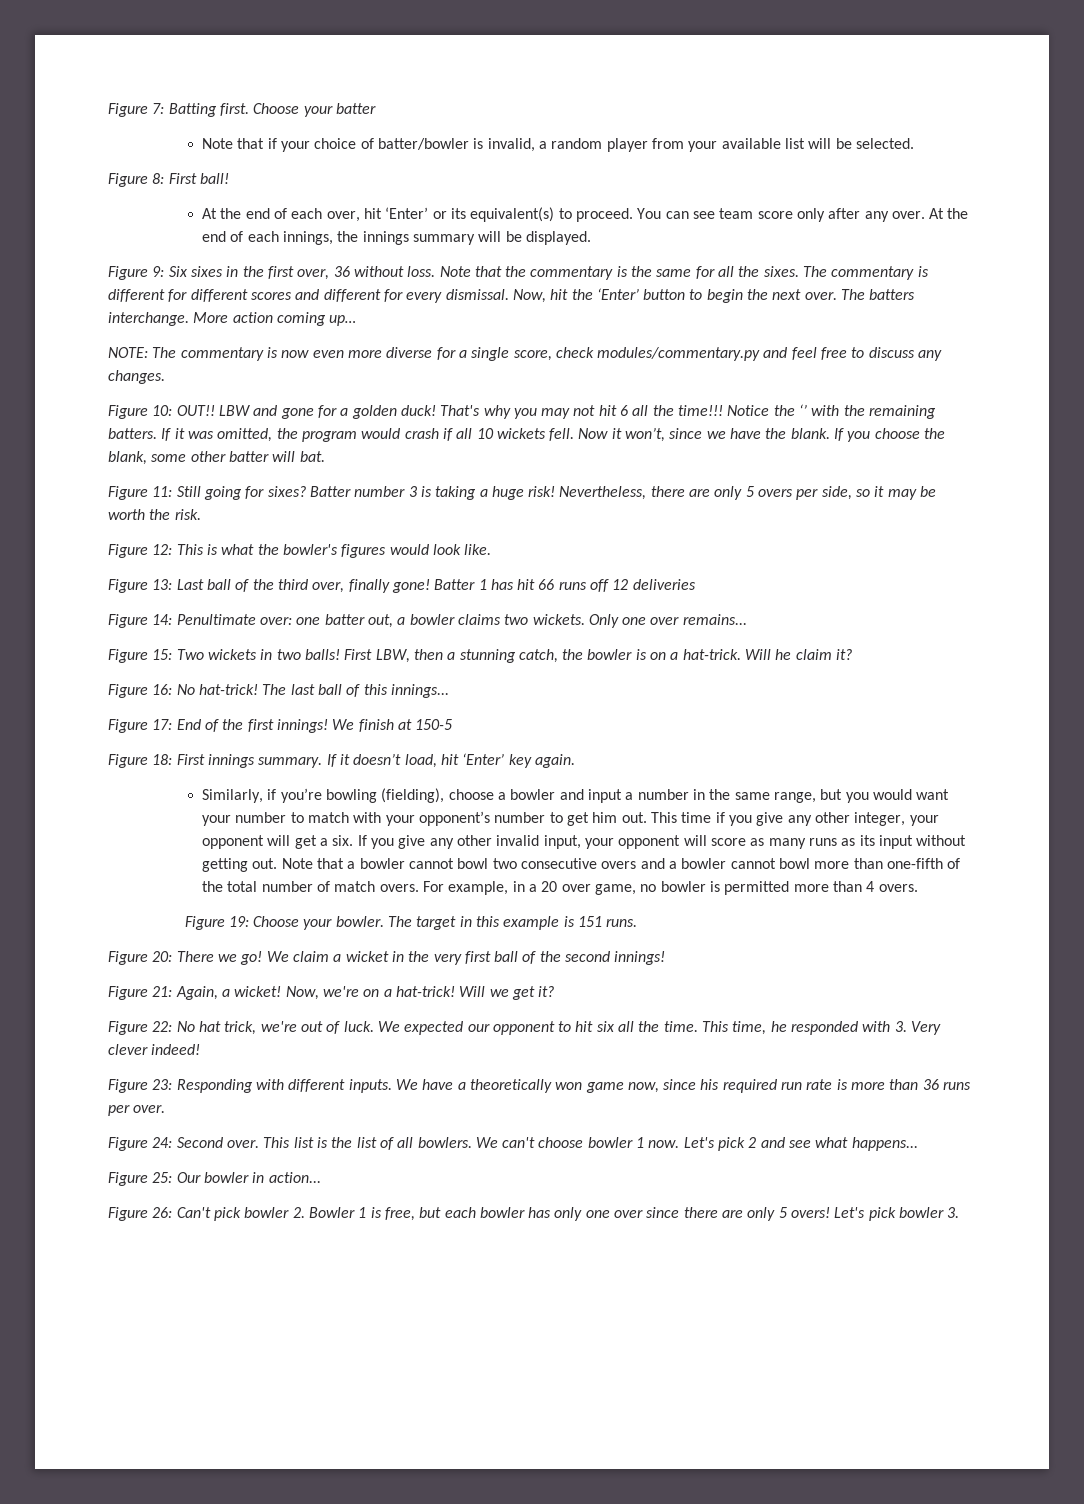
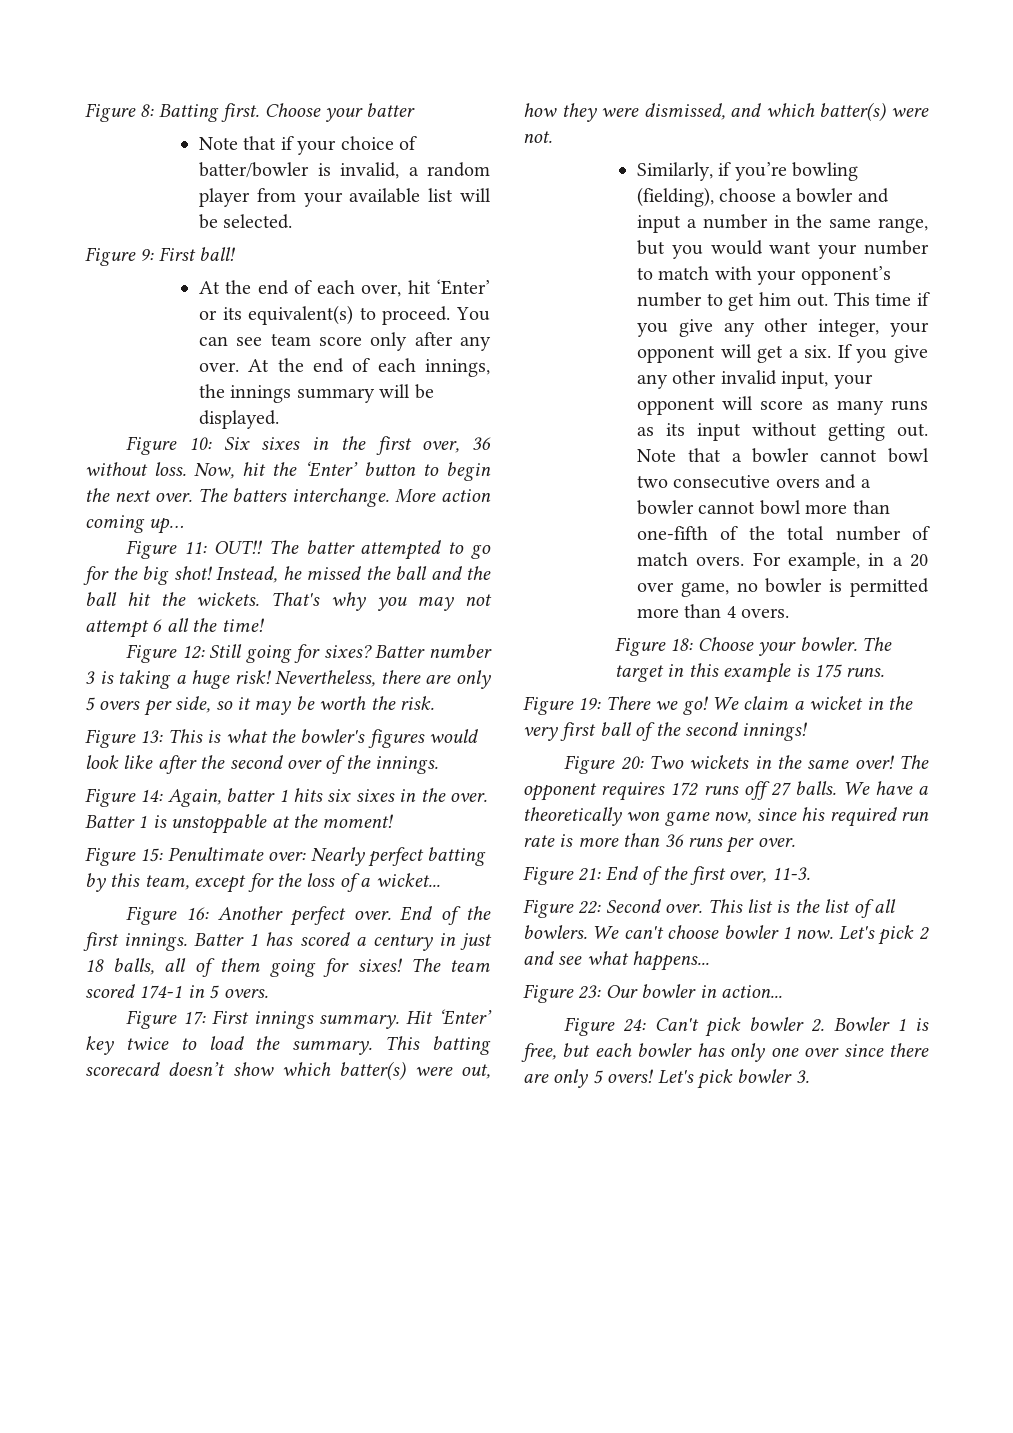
[108,103,165,117] Figure 7: -> [85,103,155,122] Figure 8:
[152,173,165,184] 8: -> [140,249,155,261] 9:
[152,266,165,277] 9: -> [188,437,212,450] 10:
[439,266,929,280] [108,289,509,303] Note that the commentary is the same for all the sixes. The commentary is different for different scores and different for every dismissal. -> (186, 469) none
[108,347,943,361] [108,370,165,384] [108,405,436,419] NOTE: The commentary is now even more diverse for a single score, check modules/commentary.py and feel free to discuss any changes. // Figure 10: OUT!! LBW and gone for a golden duck! -> [126,540,491,560] [83,566,491,585] [85,592,260,606] Figure 11: OUT!! The batter attempted to go for the big shot! Instead, he missed the ball and the ball hit the wickets.
[598,405,617,416] hit -> [85,620,149,638] attempt
[678,404,937,419] [108,427,946,442] [108,451,325,465] [108,486,173,500] time!!! Notice the ‘’ with the remaining batters. If it was omitted, the program would crash if all 10 wickets fell. Now it won’t, since we have the blank. If you choose the blank, some other batter will bat. // Figure 11: -> [221,618,264,632] [126,644,205,663] time! // Figure 12:
[152,544,173,555] 12: -> [140,730,164,743] 13:
[464,544,492,555] [108,579,696,593] [108,614,747,628] [108,649,853,663] [108,684,449,698] [108,719,453,733] [108,754,173,768] like. // Figure 13: Last ball of the third over, finally gone! Batter 1 has hit 66 runs off 12 deliveries // Figure 14: Penultimate over: one batter out, a bowler claims two wickets. Only one over remains... // Figure 15: Two wickets in two balls! First LBW, then a stunning catch, the bowler is on a hat-trick. Will he claim it? // Figure 16: No hat-trick! The last ball of this innings... // Figure 17: End of the first innings! We finish at 150-5 // Figure 18: -> [123,755,439,774] [85,788,487,807] [85,814,394,834] [85,847,487,867] [85,873,440,893] [126,906,491,926] [83,932,492,951] [85,958,491,977] [85,984,268,999] [126,1010,206,1029] like after the second over of the innings. // Figure 14: Again, batter 1 hits six sixes in the over. Batter 1 is unstoppable at the moment! // Figure 15: Penultimate over: Nearly perfect batting by this team, except for the loss of a wicket... // Figure 16: Another perfect over. End of the first innings. Batter 1 has scored a century in just 18 balls, all of them going for sixes! The team scored 174-1 in 5 overs. // Figure 17:
[326,753,575,768] If it doesn’t load, hit ‘Enter’ key again. -> [406,1009,492,1025] [85,1036,491,1055] [85,1061,490,1081] [523,102,929,122] [523,131,552,143] Hit ‘Enter’ key twice to load the summary. This batting scorecard doesn’t show which batter(s) were out, how they were dismissed, and which batter(s) were not.
[228,916,249,927] 19: -> [670,638,694,651] 18:
[578,916,603,927] 151 -> [814,664,843,678] 175
[152,951,173,962] 20: -> [578,697,602,710] 19:
[152,986,555,1000] [108,1021,942,1035] [108,1044,201,1055] [108,1079,392,1093] 21: Again, a wicket! Now, we're on a hat-trick! Will we get it? // Figure 22: No hat trick, we're out of luck. We expected our opponent to hit six all the time. This time, he responded with 3. Very clever indeed! // Figure 23: Responding with different inputs. -> [620,755,929,770] [523,781,837,801] 20: Two wickets in the same over! The opponent requires 172 runs off 27 balls.
[152,1137,173,1148] 24: -> [578,866,810,885] [523,899,602,918] 21: End of the first over, 11-3. // Figure 22:
[152,1172,173,1183] 25: -> [578,985,602,999] 23:
[152,1207,173,1218] 26: -> [623,1019,647,1032] 24:

